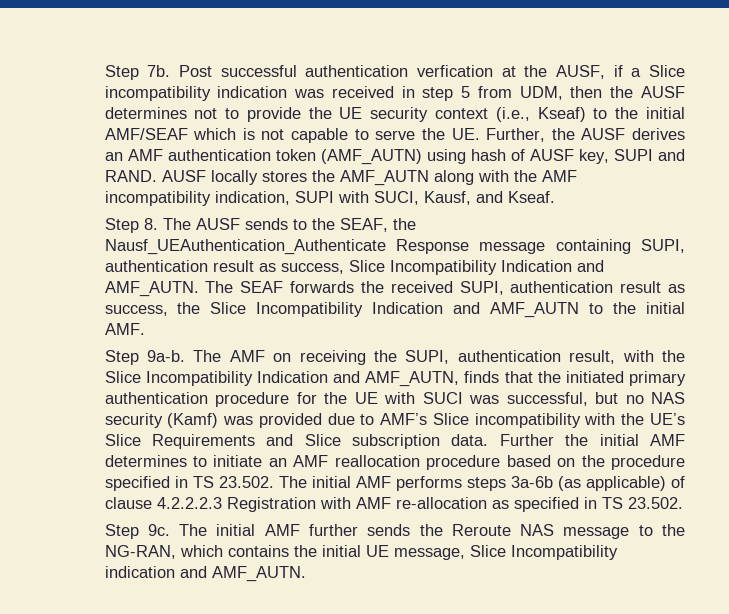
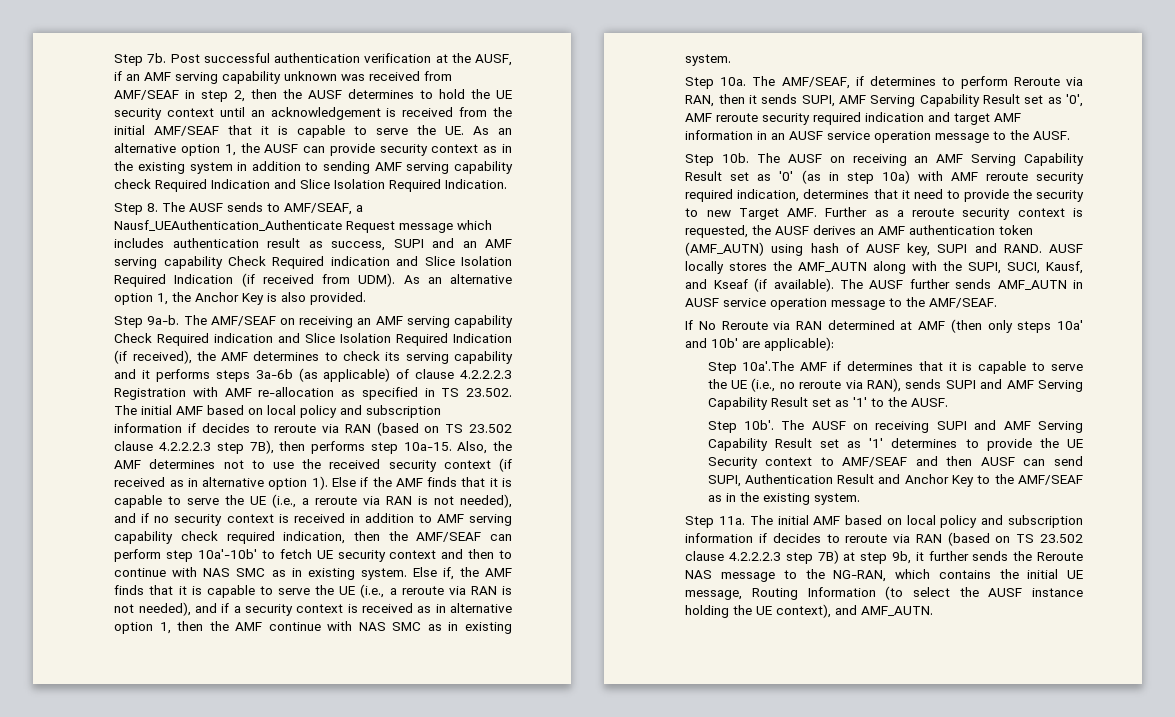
[416,65,493,77] verfication -> [364,53,432,63] verification
[631,65,686,77] [104,86,563,101] a Slice incompatibility indication was received in step 5 from UDM, -> [126,71,453,84] [114,90,246,102] an AMF serving capability unknown was received from AMF/SEAF in step 2,
[194,107,301,122] not to provide -> [420,89,466,99] to hold
[495,107,686,122] [104,128,285,140] (i.e., Kseaf) to the initial AMF/SEAF which is not -> [219,107,512,120] [114,125,289,136] until an acknowledgement is received from the initial AMF/SEAF that it is
[486,128,546,142] Further, -> [473,126,512,135] [114,143,512,156] [114,161,513,174] [114,179,508,192] [114,202,364,215] [114,220,493,233] [114,238,512,251] [114,256,512,269] [114,273,512,287] [114,292,367,305] [114,315,514,328] [114,333,512,346] [114,350,513,364] [114,368,512,382] [114,387,512,400] [114,405,442,418] [114,422,512,436] [114,440,513,454] [114,458,512,472] [114,476,512,490] [114,494,513,508] [114,513,512,526] [114,531,512,544] [114,549,512,562] [114,567,512,580] [114,584,512,598] [114,602,512,616] [114,621,512,634] [685,54,732,66] [685,76,1083,89] [685,94,1083,107] [685,112,1022,125] [685,130,1071,143] [685,153,1084,166] [685,170,1084,184] [685,189,1084,202] [685,207,1083,220] [685,225,749,238] As an alternative option 1, the AUSF can provide security context as in the existing system in addition to sending AMF serving capability check Required Indication and Slice Isolation Required Indication. // Step 8. The AUSF sends to AMF/SEAF, a Nausf_UEAuthentication_Authenticate Request message which includes authentication result as success, SUPI and an AMF serving capability Check Required indication and Slice Isolation Required Indication (if received from UDM). As an alternative option 1, the Anchor Key is also provided. // Step 9a-b. The AMF/SEAF on receiving an AMF serving capability Check Required indication and Slice Isolation Required Indication (if received), the AMF determines to check its serving capability and it performs steps 3a-6b (as applicable) of clause 4.2.2.2.3 Registration with AMF re-allocation as specified in TS 23.502. The initial AMF based on local policy and subscription information if decides to reroute via RAN (based on TS 23.502 clause 4.2.2.2.3 step 7B), then performs step 10a-15. Also, the AMF determines not to use the received security context (if received as in alternative option 1). Else if the AMF finds that it is capable to serve the UE (i.e., a reroute via RAN is not needed), and if no security context is received in addition to AMF serving capability check required indication, then the AMF/SEAF can perform step 10a'-10b' to fetch UE security context and then to continue with NAS SMC as in existing system. Else if, the AMF finds that it is capable to serve the UE (i.e., a reroute via RAN is not needed), and if a security context is received as in alternative option 1, then the AMF continue with NAS SMC as in existing system. // Step 10a. The AMF/SEAF, if determines to perform Reroute via RAN, then it sends SUPI, AMF Serving Capability Result set as '0', AMF reroute security required indication and target AMF information in an AUSF service operation message to the AUSF. // Step 10b. The AUSF on receiving an AMF Serving Capability Result set as '0' (as in step 10a) with AMF reroute security required indication, determines that it need to provide the security to new Target AMF. Further as a reroute security context is requested,
[541,170,577,182] [104,191,555,206] [104,218,416,233] [104,239,685,255] [104,260,604,275] [104,281,685,297] [104,302,686,318] [104,323,145,335] [104,350,685,365] [104,371,686,387] [104,392,685,407] [104,413,685,428] [104,434,685,449] [104,455,685,470] [104,476,686,491] [104,497,683,512] [104,524,300,539] AMF incompatibility indication, SUPI with SUCI, Kausf, and Kseaf. // Step 8. The AUSF sends to the SEAF, the Nausf_UEAuthentication_Authenticate Response message containing SUPI, authentication result as success, Slice Incompatibility Indication and AMF_AUTN. The SEAF forwards the received SUPI, authentication result as success, the Slice Incompatibility Indication and AMF_AUTN to the initial AMF. // Step 9a-b. The AMF on receiving the SUPI, authentication result, with the Slice Incompatibility Indication and AMF_AUTN, finds that the initiated primary authentication procedure for the UE with SUCI was successful, but no NAS security (Kamf) was provided due to AMF’s Slice incompatibility with the UE’s Slice Requirements and Slice subscription data. Further the initial AMF determines to initiate an AMF reallocation procedure based on the procedure specified in TS 23.502. The initial AMF performs steps 3a-6b (as applicable) of clause 4.2.2.2.3 Registration with AMF re-allocation as specified in TS 23.502. // Step 9c. The initial AMF -> [968,261,1083,274] [685,278,1083,292] [685,297,998,310] [685,319,1083,333] [685,337,835,351] [707,361,1083,374] [707,378,1083,392] [707,397,948,410] [707,420,1083,433] [707,438,1083,451] [707,456,1083,469] [707,474,1083,487] [707,492,860,505] [685,515,1083,528] [685,532,1083,546] [685,550,924,564] SUPI, SUCI, Kausf, and Kseaf (if available). The AUSF further sends AMF_AUTN in AUSF service operation message to the AMF/SEAF. // If No Reroute via RAN determined at AMF (then only steps 10a' and 10b' are applicable): // Step 10a'.The AMF if determines that it is capable to serve the UE (i.e., no reroute via RAN), sends SUPI and AMF Serving Capability Result set as '1' to the AUSF. // Step 10b'. The AUSF on receiving SUPI and AMF Serving Capability Result set as '1' determines to provide the UE Security context to AMF/SEAF and then AUSF can send SUPI, Authentication Result and Anchor Key to the AMF/SEAF as in the existing system. // Step 11a. The initial AMF based on local policy and subscription information if decides to reroute via RAN (based on TS 23.502 clause 4.2.2.2.3 step 7B) at step 9b, it
[469,545,618,560] [104,566,175,578] Slice Incompatibility indication -> [751,586,1083,600] [685,604,832,618] Routing Information (to select the AUSF instance holding the UE context),

